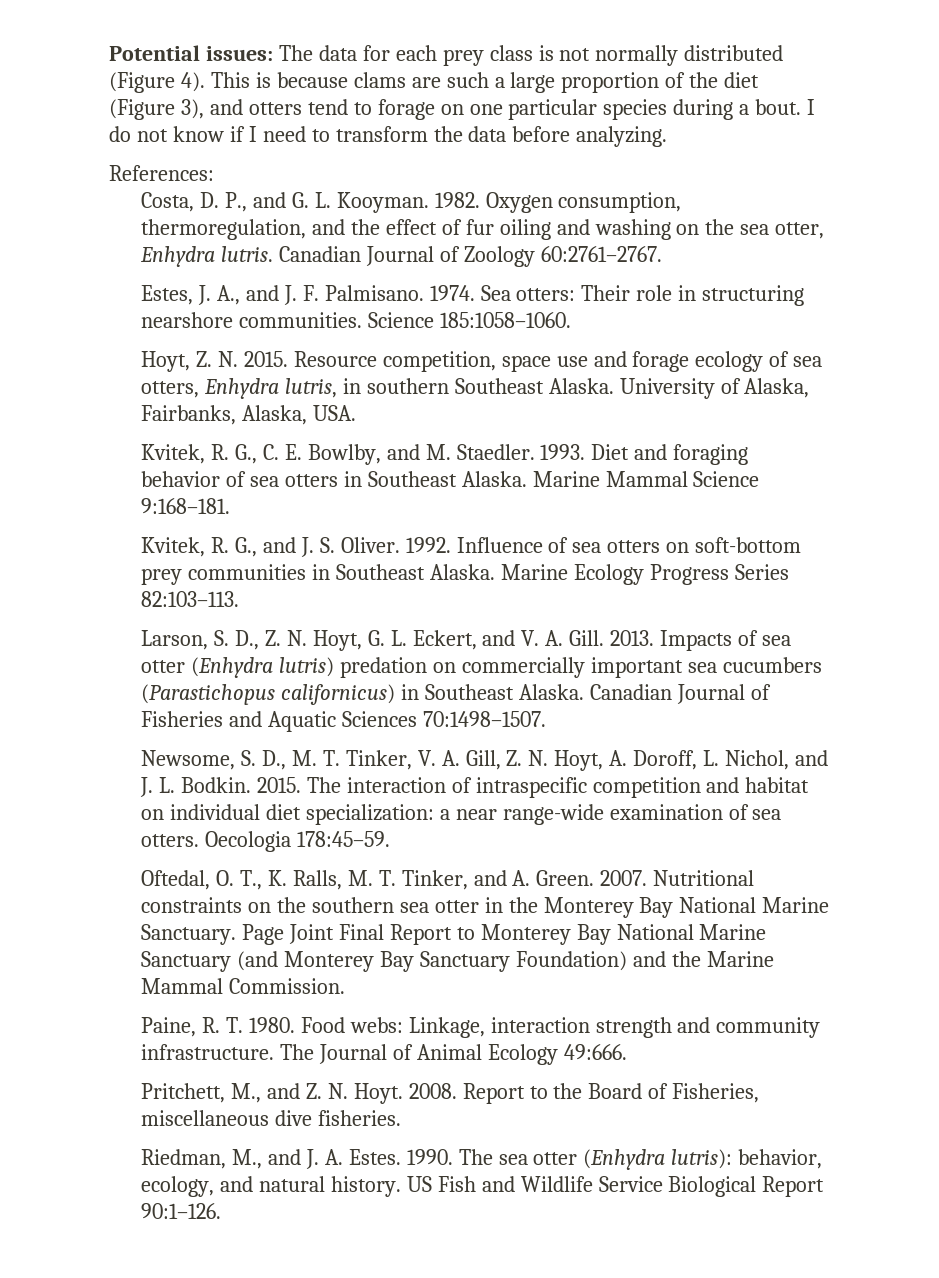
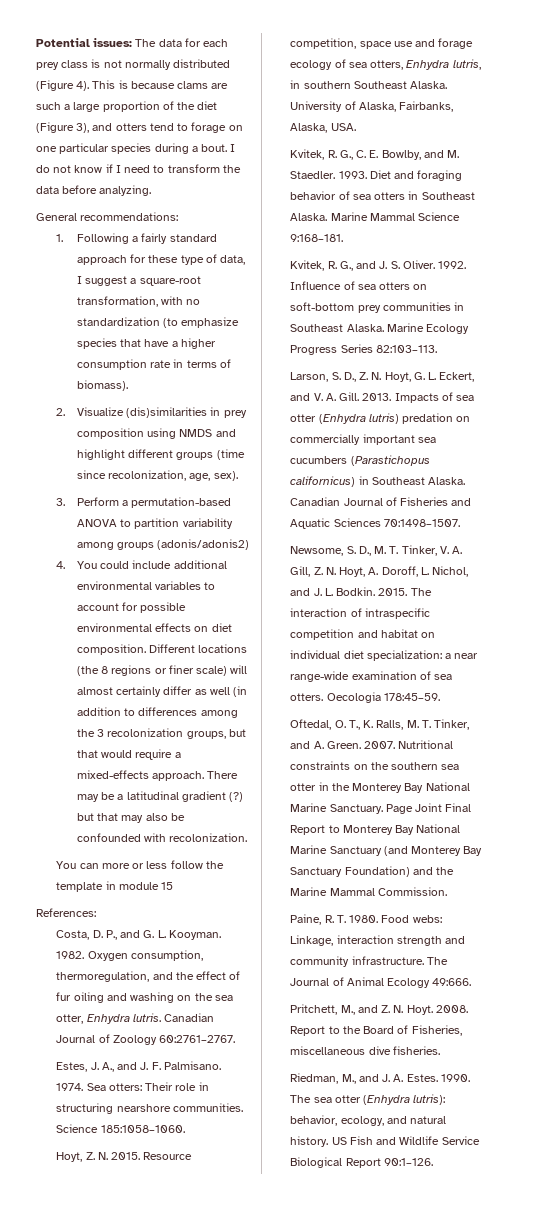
(668, 136) none -> [36,212,179,221] [56,233,217,244] [76,254,246,265] [76,276,201,286] [76,296,201,307] [76,317,240,328] [76,338,216,349] [76,359,231,370] [76,380,128,391] [56,407,247,418] [76,428,236,439] [76,449,245,460] [76,470,238,481] [56,497,232,508] [76,518,233,529] [76,539,250,550] [56,560,227,569] [76,581,216,590] [76,602,187,613] [76,623,232,632] [76,644,248,655] [76,665,248,676] [76,686,248,697] [76,707,238,718] [76,728,246,739] [76,749,181,760] [76,770,239,781] [76,791,244,802] [76,813,185,823] [76,833,248,842] [56,860,224,869] [56,881,174,892] // General recommendations: // 1. Following a fairly standard approach for these type of data, I suggest a square-root transformation, with no standardization (to emphasize species that have a higher consumption rate in terms of biomass). // 2. Visualize (dis)similarities in prey composition using NMDS and highlight different groups (time since recolonization, age, sex). // 3. Perform a permutation-based ANOVA to partition variability among groups (adonis/adonis2) // 4. You could include additional environmental variables to account for possible environmental effects on diet composition. Different locations (the 8 regions or finer scale) will almost certainly differ as well (in addition to differences among the 3 recolonization groups, but that would require a mixed-effects approach. There may be a latitudinal gradient (?) but that may also be confounded with recolonization. // You can more or less follow the template in module 15

